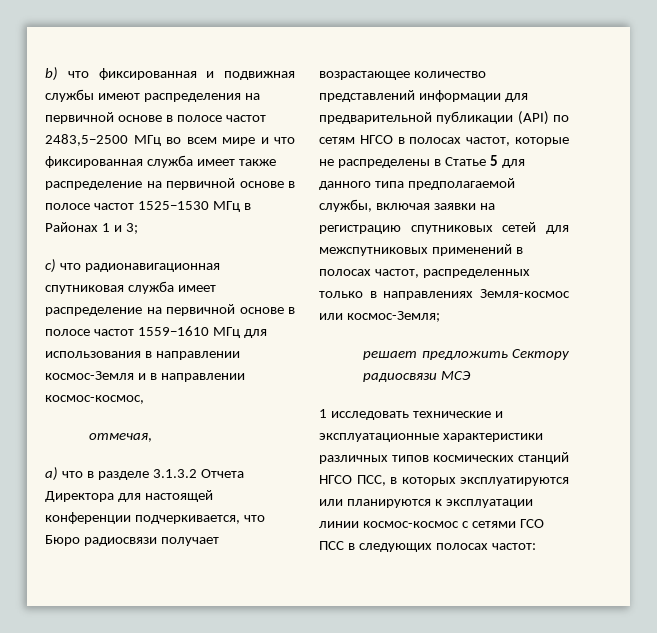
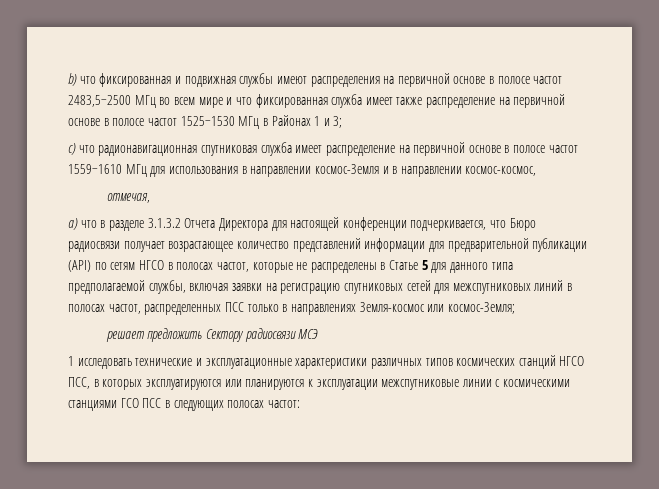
[431,244,512,256] применений -> [533,280,564,291] линий
(530, 273) none -> [224,302,244,312] ПСС
[319,521,516,528] линии космос-космос с сетями -> [381,379,571,390] [68,400,117,411] межспутниковые линии с космическими станциями

